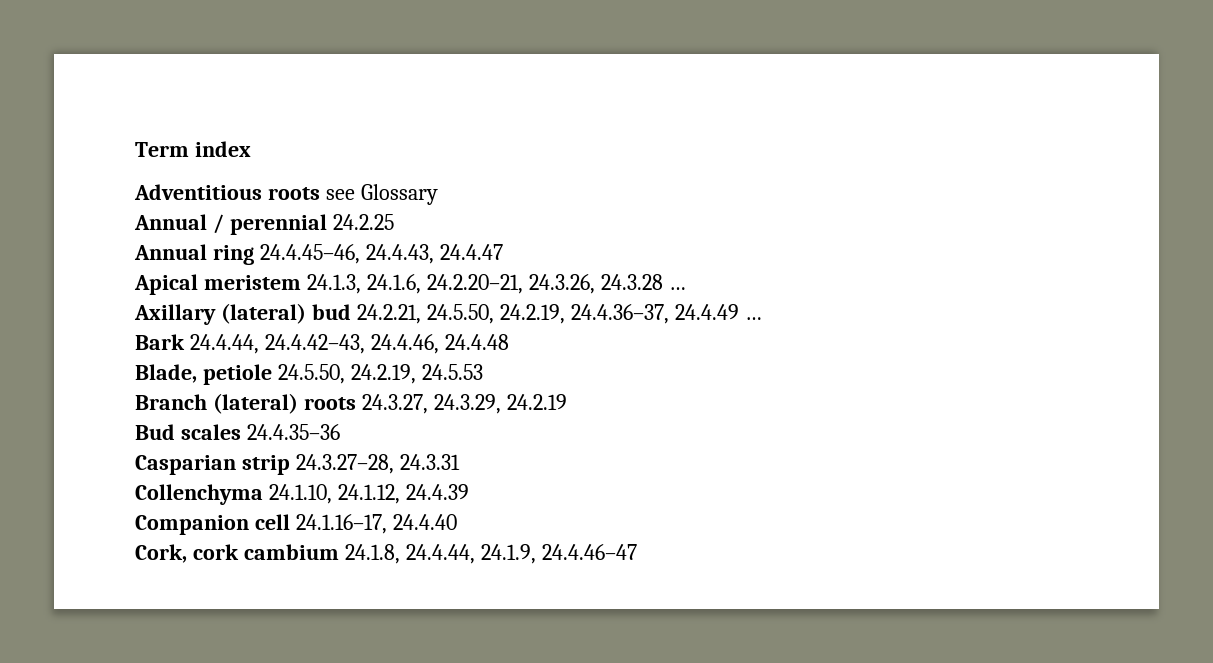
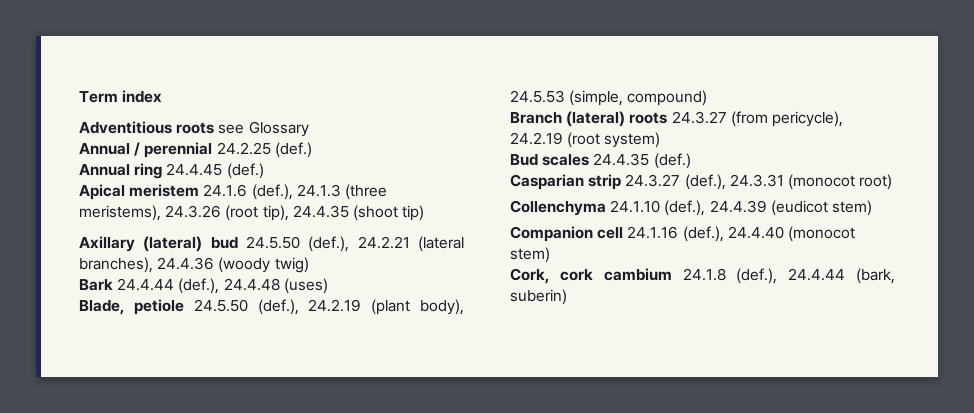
(394, 222) none -> [274,142,312,158] (def.)
[259,244,503,264] 24.4.45–46, 24.4.43, 24.4.47 -> [166,163,264,179] 24.4.45 (def.)
[306,274,686,294] [134,303,762,325] [135,334,439,354] 24.1.3, 24.1.6, 24.2.20–21, 24.3.26, 24.3.28 … // Axillary (lateral) bud 24.2.21, 24.5.50, 24.2.19, 24.4.36–37, 24.4.49 … // Bark 24.4.44, 24.4.42–43, 24.4.46, -> [203,184,387,200] [79,205,425,221] [79,236,464,252] [79,257,309,273] [79,278,220,294] 24.1.6 (def.), 24.1.3 (three meristems), 24.3.26 (root tip), 24.4.35 (shoot tip) // Axillary (lateral) bud 24.5.50 (def.), 24.2.21 (lateral branches), 24.4.36 (woody twig) // Bark 24.4.44 (def.),
(509, 342) none -> [283,278,328,294] (uses)
[277,364,416,384] 24.5.50, 24.2.19, -> [193,299,464,315] 24.5.50 (def.), 24.2.19 (plant body),
(483, 372) none -> [569,90,708,106] (simple, compound)
[361,394,567,414] 24.3.27, 24.3.29, 24.2.19 -> [671,111,843,127] [510,132,661,148] 24.3.27 (from pericycle), 24.2.19 (root system)
[246,424,340,440] 24.4.35–36 -> [593,153,691,169] 24.4.35 (def.)
[295,454,394,474] 24.3.27–28, -> [625,174,726,190] 24.3.27 (def.),
(460, 462) none -> [787,174,893,190] (monocot root)
[268,484,400,504] 24.1.10, 24.1.12, -> [610,200,706,216] 24.1.10 (def.),
(469, 492) none -> [770,200,872,216] (eudicot stem)
[295,514,387,534] 24.1.16–17, -> [627,226,724,242] 24.1.16 (def.),
(457, 522) none -> [787,226,855,242] [510,247,550,263] (monocot stem)
[344,544,637,564] 24.1.8, 24.4.44, 24.1.9, 24.4.46–47 -> [682,268,895,284] [510,289,567,305] 24.1.8 (def.), 24.4.44 (bark, suberin)

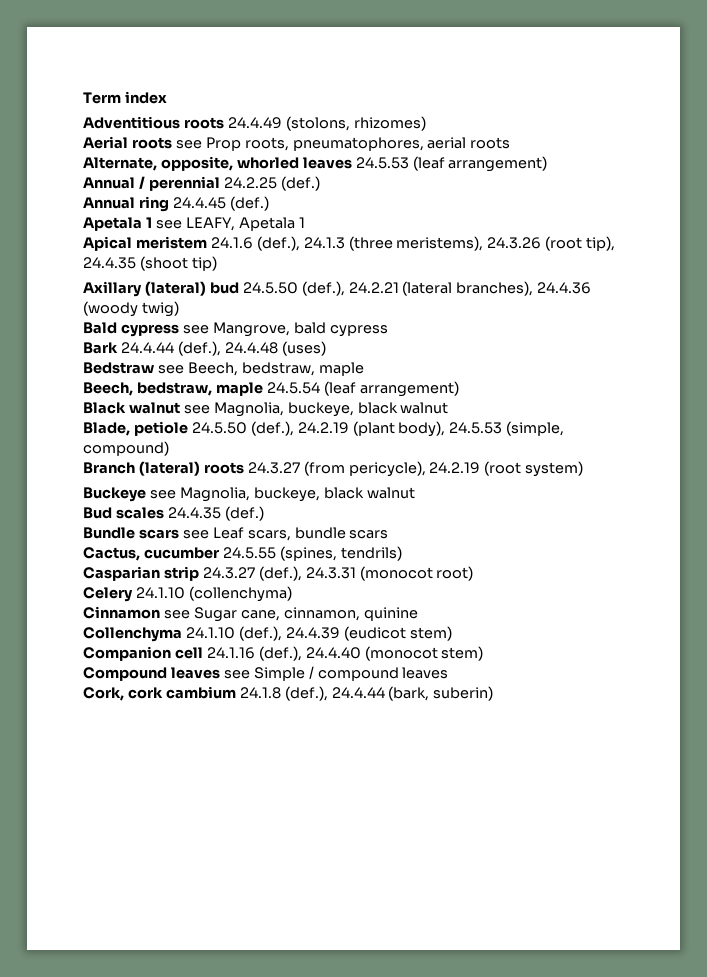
[218,121,309,137] see Glossary -> [227,116,426,131] [83,136,511,151] [83,156,548,172] 24.4.49 (stolons, rhizomes) // Aerial roots see Prop roots, pneumatophores, aerial roots // Alternate, opposite, whorled leaves 24.5.53 (leaf arrangement)
(264, 171) none -> [83,217,305,231] // Apetala 1 see LEAFY, Apetala 1
(309, 265) none -> [83,322,388,337] // Bald cypress see Mangrove, bald cypress
(328, 286) none -> [83,362,364,376] [83,381,459,397] [83,402,449,417] // Bedstraw see Beech, bedstraw, maple // Beech, bedstraw, maple 24.5.54 (leaf arrangement) // Black walnut see Magnolia, buckeye, black walnut
[510,153,691,169] Bud scales 24.4.35 (def.) -> [83,487,415,502] [83,506,264,521] [83,527,389,541] [83,546,402,561] Buckeye see Magnolia, buckeye, black walnut // Bud scales 24.4.35 (def.) // Bundle scars see Leaf scars, bundle scars // Cactus, cucumber 24.5.55 (spines, tendrils)
(893, 182) none -> [83,586,292,602] [83,606,418,622] // Celery 24.1.10 (collenchyma) // Cinnamon see Sugar cane, cinnamon, quinine
(550, 255) none -> [83,666,449,681] // Compound leaves see Simple / compound leaves

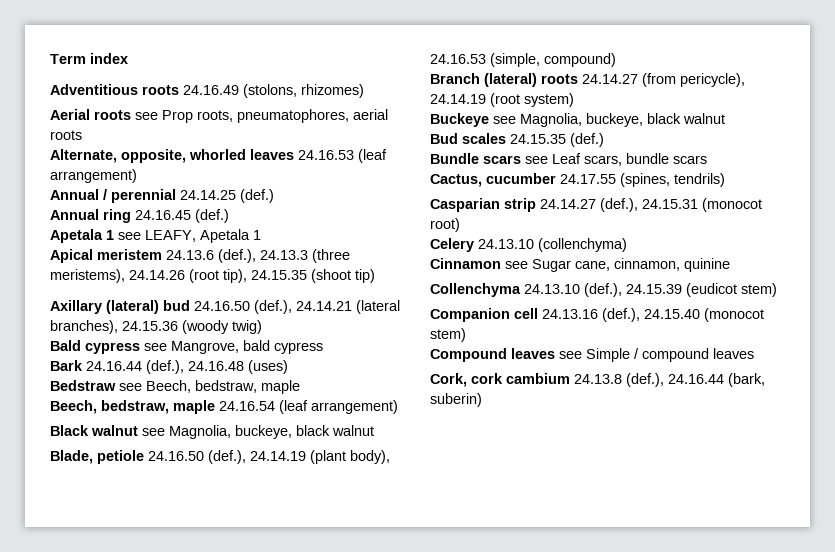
[227,117,282,129] 24.4.49 -> [183,85,239,95] 24.16.49
[355,157,409,169] 24.5.53 -> [298,150,354,160] 24.16.53
[223,177,277,189] 24.2.25 -> [180,190,236,200] 24.14.25
[172,197,226,209] 24.4.45 -> [135,210,191,220] 24.16.45
[210,236,345,251] 24.1.6 (def.), 24.1.3 -> [166,249,308,263] 24.13.6 (def.), 24.13.3
[487,237,542,249] 24.3.26 -> [129,270,185,280] 24.14.26
[83,257,136,269] 24.4.35 -> [251,270,307,280] 24.15.35
[242,281,399,296] 24.5.50 (def.), 24.2.21 -> [194,300,352,314] 24.16.50 (def.), 24.14.21
[537,282,592,294] 24.4.36 -> [122,321,178,331] 24.15.36
[120,341,278,356] 24.4.44 (def.), 24.4.48 -> [86,360,244,374] 24.16.44 (def.), 24.16.48
[266,382,320,394] 24.5.54 -> [219,401,275,411] 24.16.54
[191,421,349,436] 24.5.50 (def.), 24.2.19 -> [148,450,306,464] 24.16.50 (def.), 24.14.19
[449,422,503,434] 24.5.53 -> [430,54,486,64] 24.16.53
[247,462,300,474] 24.3.27 -> [582,74,638,84] 24.14.27
[429,462,481,474] 24.2.19 -> [430,94,486,104] 24.14.19
[167,507,221,519] 24.4.35 -> [510,134,566,144] 24.15.35
[222,547,276,559] 24.5.55 -> [560,174,616,184] 24.17.55
[202,566,356,581] 24.3.27 (def.), 24.3.31 -> [540,198,698,212] 24.14.27 (def.), 24.15.31
[135,587,185,599] 24.1.10 -> [478,239,534,249] 24.13.10
[185,626,340,641] 24.1.10 (def.), 24.4.39 -> [524,283,682,297] 24.13.10 (def.), 24.15.39
[206,646,361,661] 24.1.16 (def.), 24.4.40 -> [542,308,700,322] 24.13.16 (def.), 24.15.40
[239,686,385,701] 24.1.8 (def.), 24.4.44 -> [574,373,724,387] 24.13.8 (def.), 24.16.44

